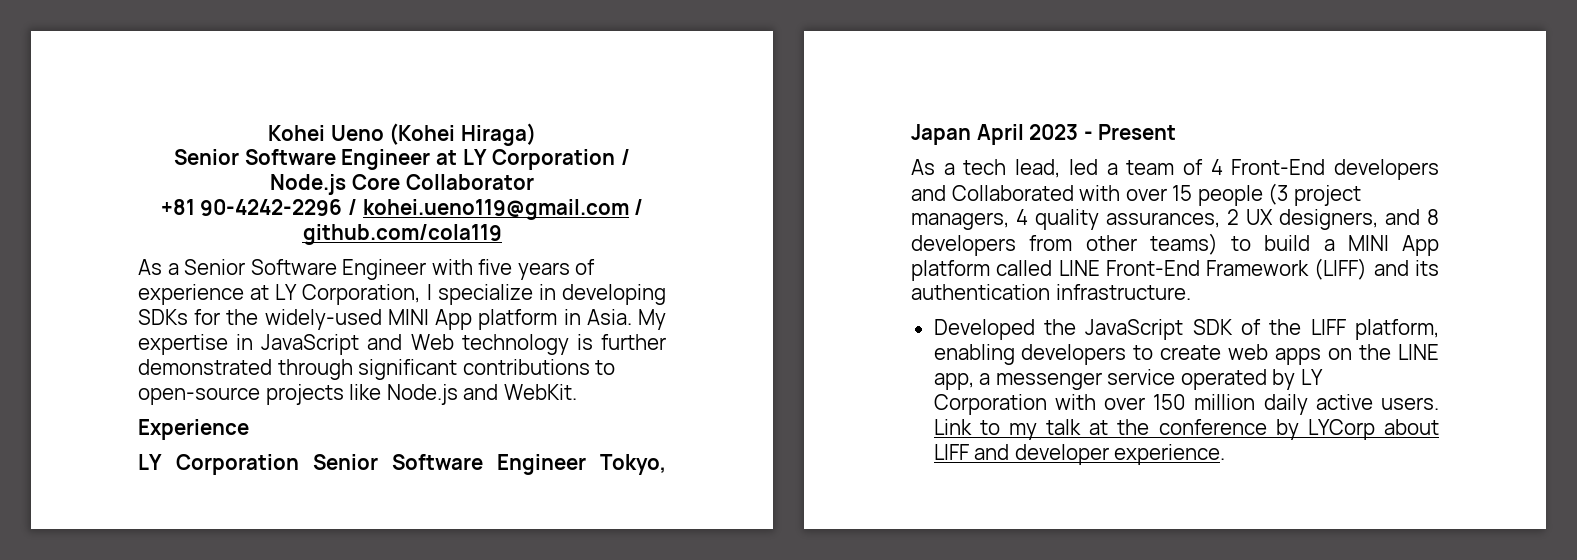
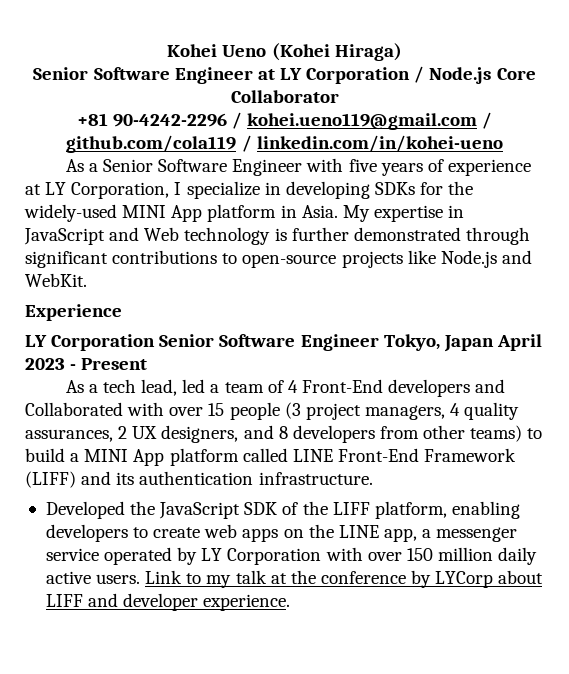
(502, 234) none -> [241,135,503,152] / linkedin.com/in/kohei-ueno

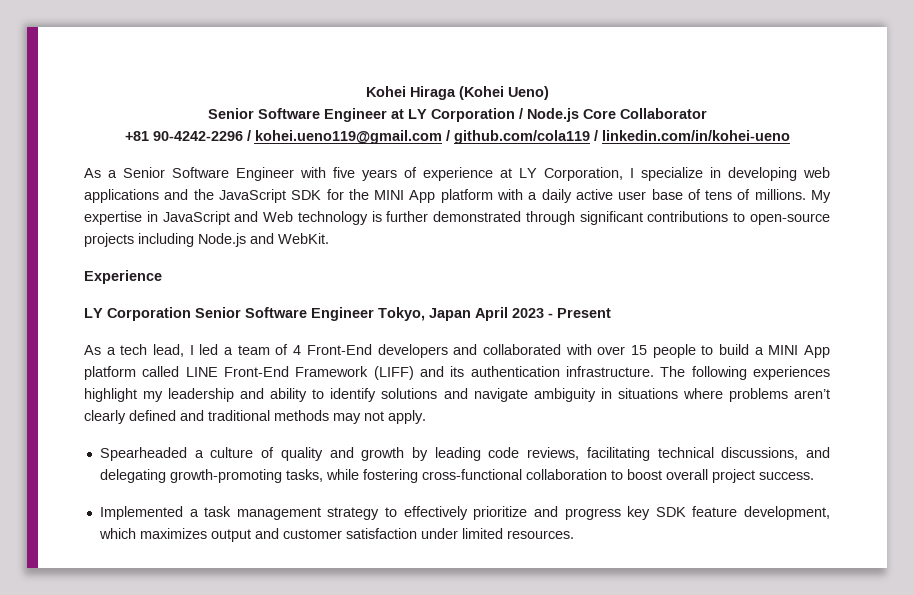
[222,43,402,61] Ueno (Kohei Hiraga) -> [409,86,549,100] Hiraga (Kohei Ueno)
[374,182,415,195] SDKs -> [803,167,830,178] [84,189,322,203] web applications and the JavaScript SDK
[24,204,338,222] widely-used MINI App platform in Asia. -> [374,189,806,203] MINI App platform with a daily active user base of tens of millions.
[407,250,436,264] like -> [138,233,194,247] including
(178, 387) none -> [189,345,194,355] I
[25,402,123,416] Collaborated -> [482,344,561,355] collaborated
[284,402,520,420] [25,425,523,443] (3 project managers, 4 quality assurances, 2 UX designers, and 8 developers from other teams) -> (696, 351) none
[45,501,520,519] [45,524,518,542] [45,547,538,565] [45,570,544,588] [45,593,291,611] // Developed the JavaScript SDK of the LIFF platform, enabling developers to create web apps on the LINE app, a messenger service operated by LY Corporation with over 150 million daily active users. Link to my talk at the conference by LYCorp about LIFF and developer experience. -> [660,366,831,380] [84,388,831,402] [84,410,426,424] [99,447,831,461] [99,469,814,483] [99,506,830,520] [98,528,574,542] The following experiences highlight my leadership and ability to identify solutions and navigate ambiguity in situations where problems aren’t clearly defined and traditional methods may not apply. // Spearheaded a culture of quality and growth by leading code reviews, facilitating technical discussions, and delegating growth-promoting tasks, while fostering cross-functional collaboration to boost overall project success. // Implemented a task management strategy to effectively prioritize and progress key SDK feature development, which maximizes output and customer satisfaction under limited resources.

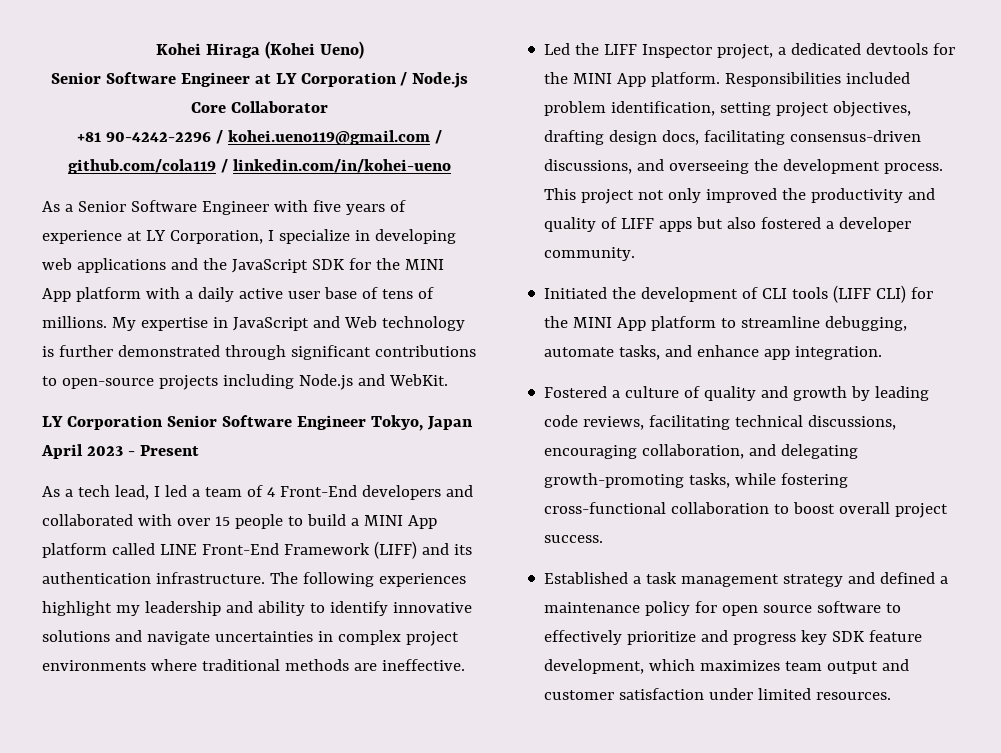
[84,270,162,284] // Experience -> (448, 380) none
(377, 395) none -> [392,602,472,613] innovative
[533,388,831,402] [84,410,426,424] [99,447,187,461] ambiguity in situations where problems aren’t clearly defined and traditional methods may not apply. // Spearheaded -> [214,630,459,646] [42,659,465,671] [544,43,956,59] [544,72,911,87] [544,101,912,117] [544,130,922,145] [544,159,944,174] [544,188,936,204] [544,217,912,232] [544,247,636,261] [544,285,934,303] [544,316,908,331] [544,345,883,360] [544,386,608,398] uncertainties in complex project environments where traditional methods are ineffective. // Led the LIFF Inspector project, a dedicated devtools for the MINI App platform. Responsibilities included problem identification, setting project objectives, drafting design docs, facilitating consensus-driven discussions, and overseeing the development process. This project not only improved the productivity and quality of LIFF apps but also fostered a developer community. // Initiated the development of CLI tools (LIFF CLI) for the MINI App platform to streamline debugging, automate tasks, and enhance app integration. // Fostered
(799, 453) none -> [544,444,745,459] encouraging collaboration,
[99,506,183,520] Implemented -> [544,572,629,584] Established
(380, 513) none -> [848,572,949,584] [544,601,882,616] and defined a maintenance policy for open source software
(207, 533) none -> [785,661,823,671] team

